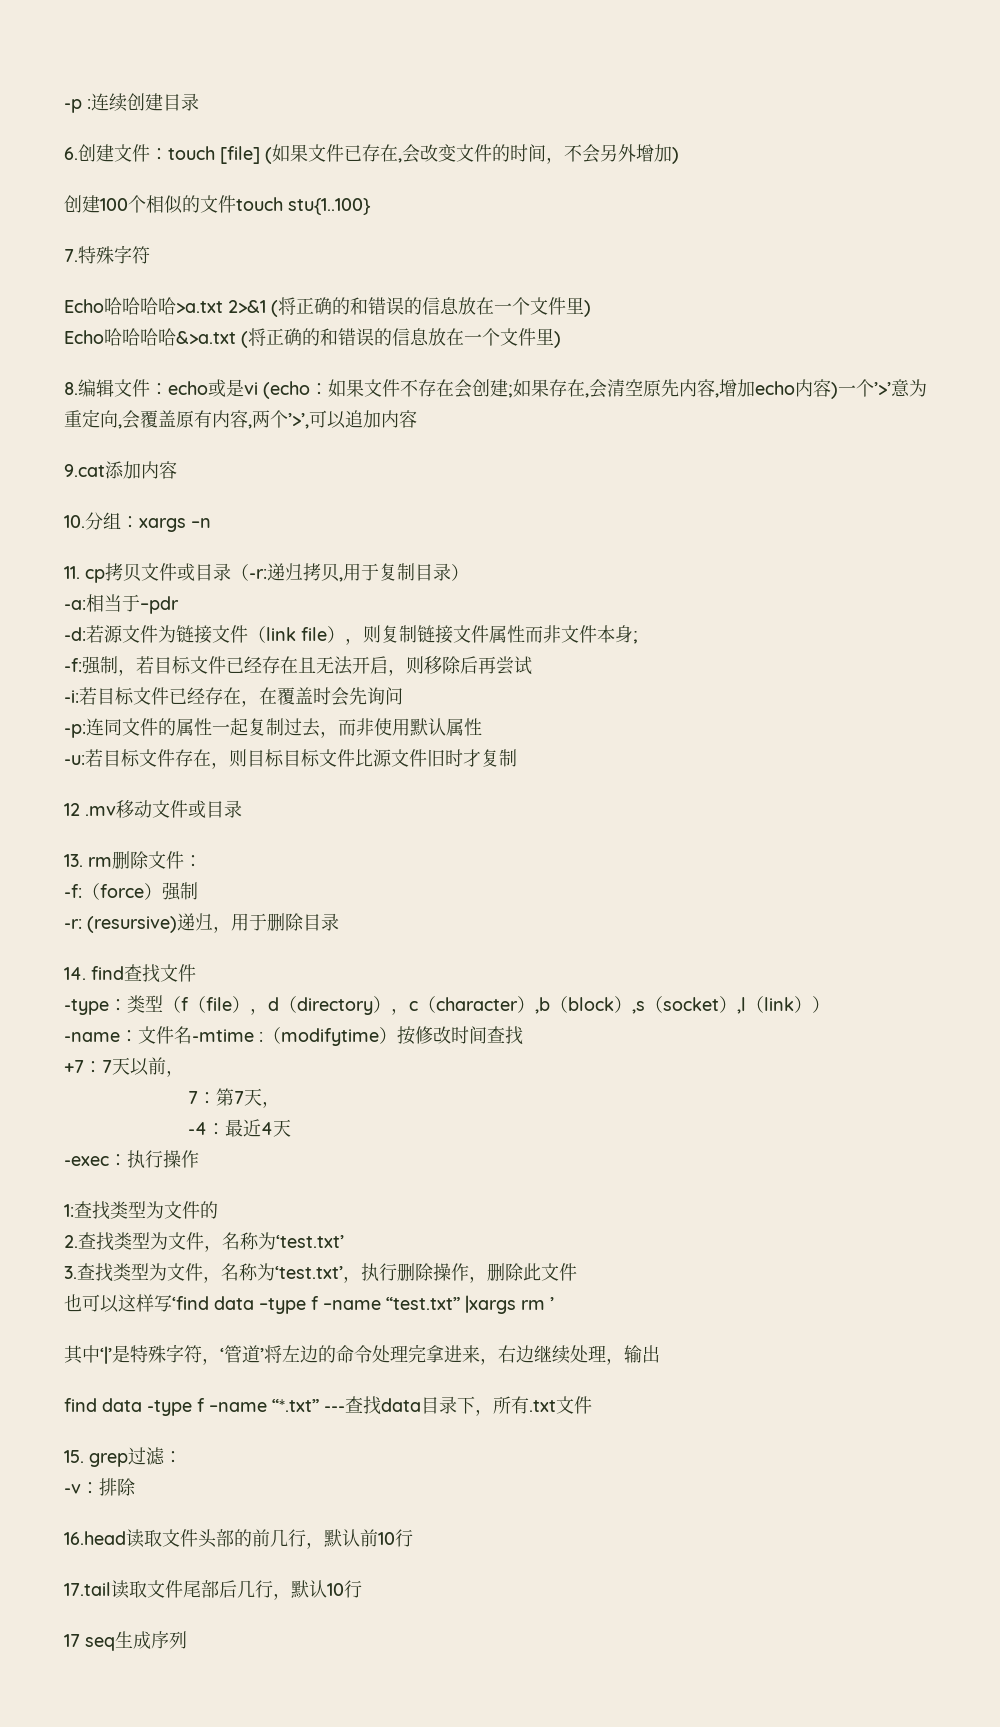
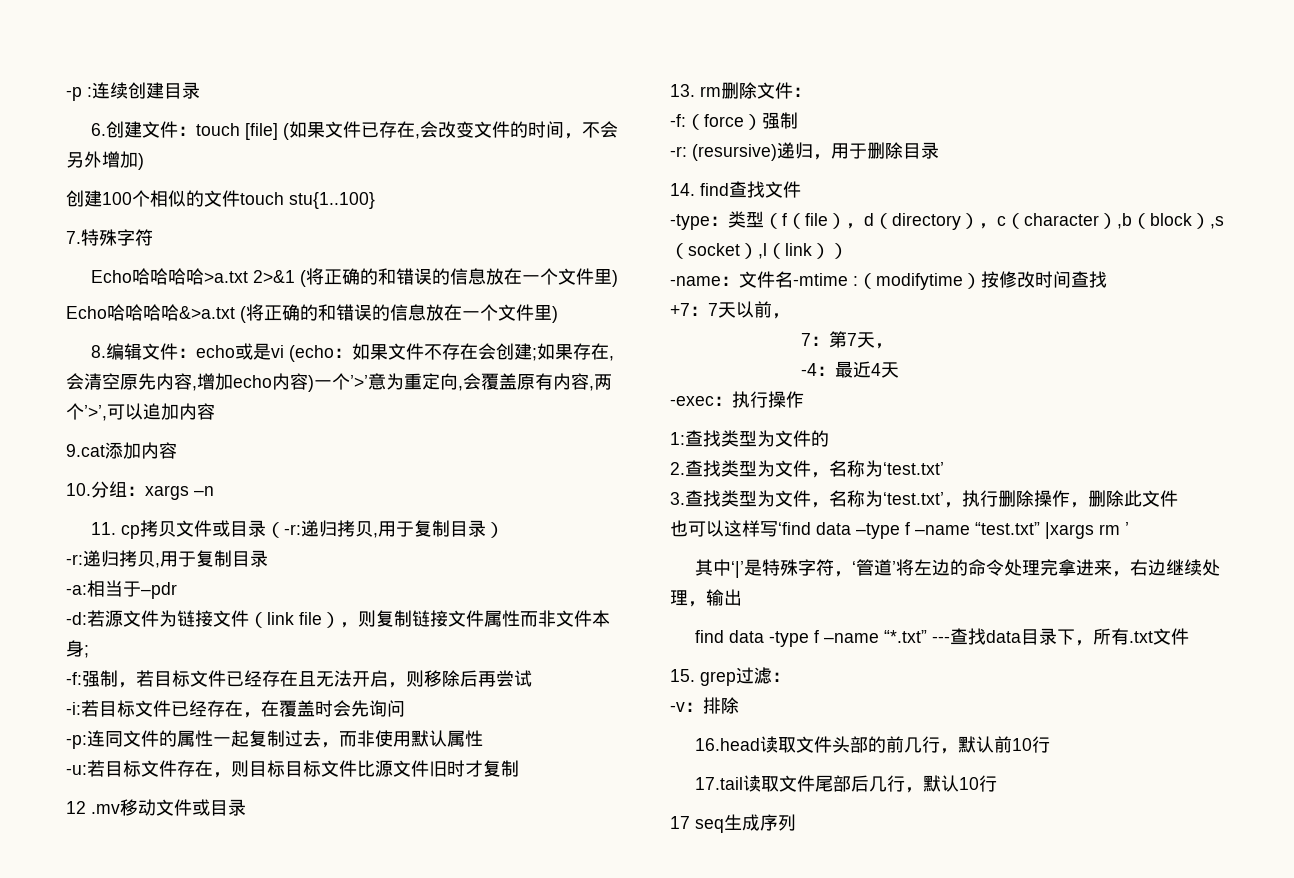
(469, 572) none -> [66,550,268,568] // -r:递归拷贝,用于复制目录

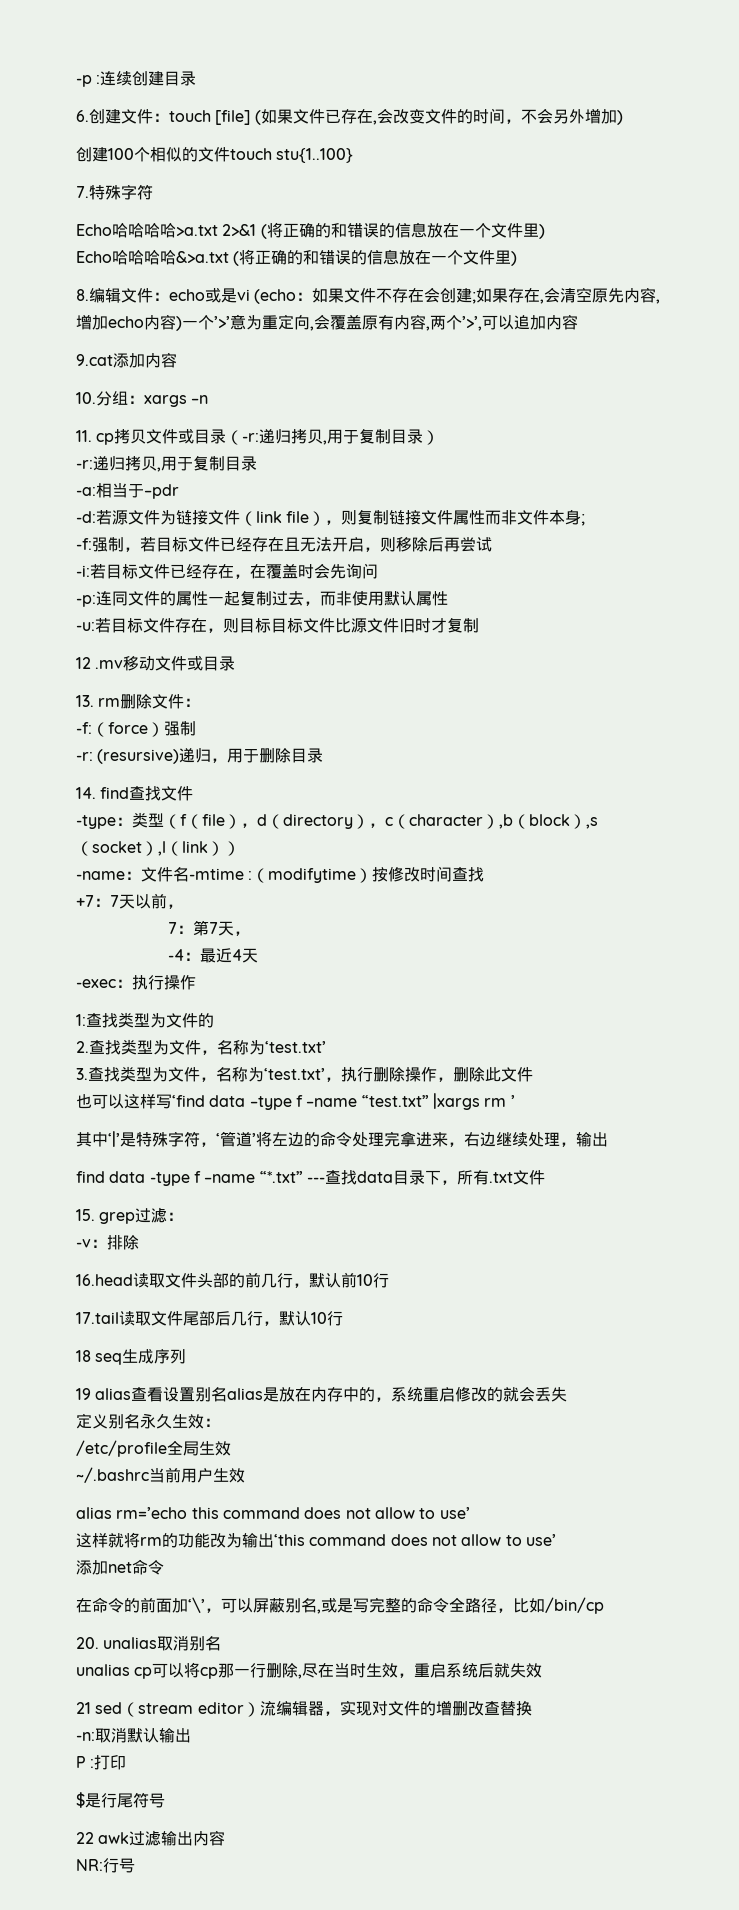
[670,816,690,829] 17 -> [76,1350,91,1362] 18
(796, 822) none -> [76,1386,568,1402] [76,1413,220,1429] [76,1440,231,1457] [76,1467,245,1483] [76,1507,470,1519] [76,1532,556,1548] [76,1559,164,1575] [76,1597,604,1614] [76,1636,222,1651] [76,1662,543,1679] [76,1700,532,1717] [76,1728,191,1743] [76,1755,127,1770] [76,1792,165,1808] [76,1830,226,1846] [76,1858,135,1873] // 19 alias查看设置别名alias是放在内存中的，系统重启修改的就会丢失 // 定义别名永久生效： // /etc/profile全局生效 // ~/.bashrc当前用户生效 // alias rm=’echo this command does not allow to use’ // 这样就将rm的功能改为输出‘this command does not allow to use’ // 添加net命令 // 在命令的前面加‘\’，可以屏蔽别名,或是写完整的命令全路径，比如/bin/cp // 20. unalias取消别名 // unalias cp可以将cp那一行删除,尽在当时生效，重启系统后就失效 // 21 sed（stream editor）流编辑器，实现对文件的增删改查替换 // -n:取消默认输出 // P :打印 // $是行尾符号 // 22 awk过滤输出内容 // NR:行号

